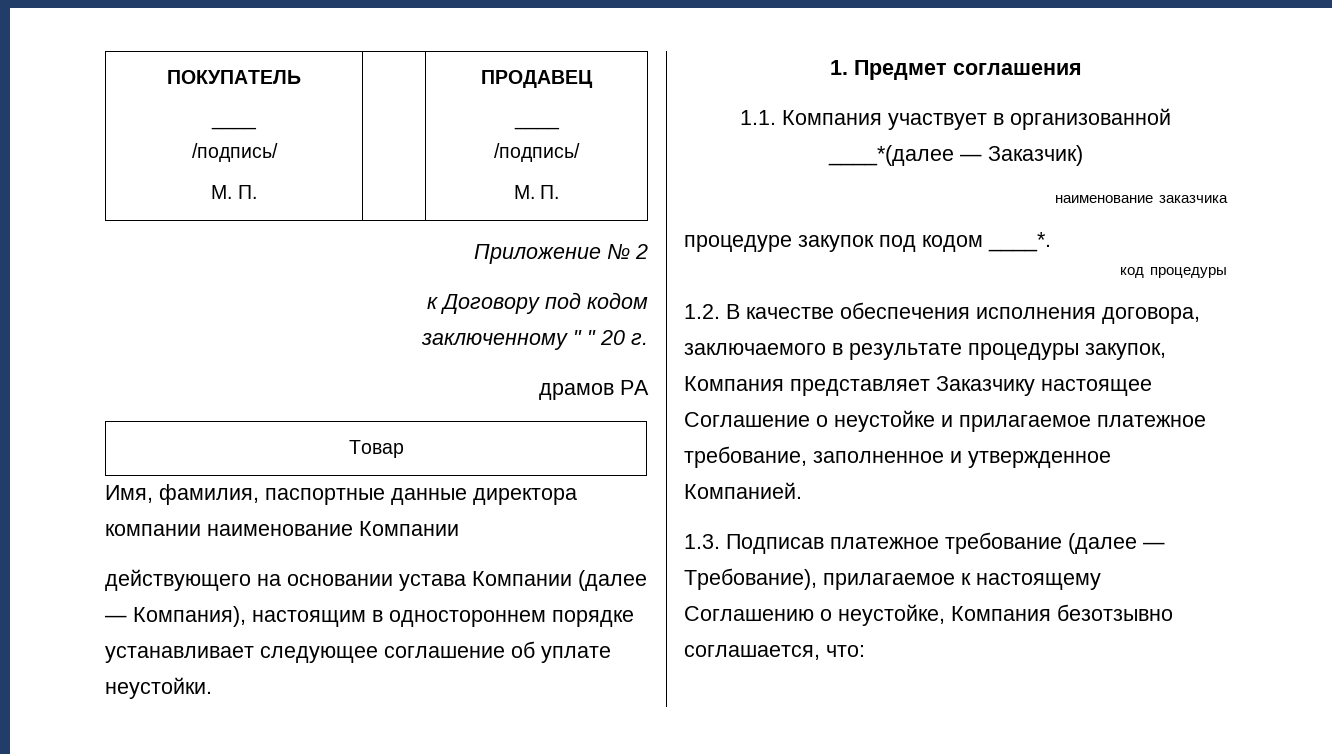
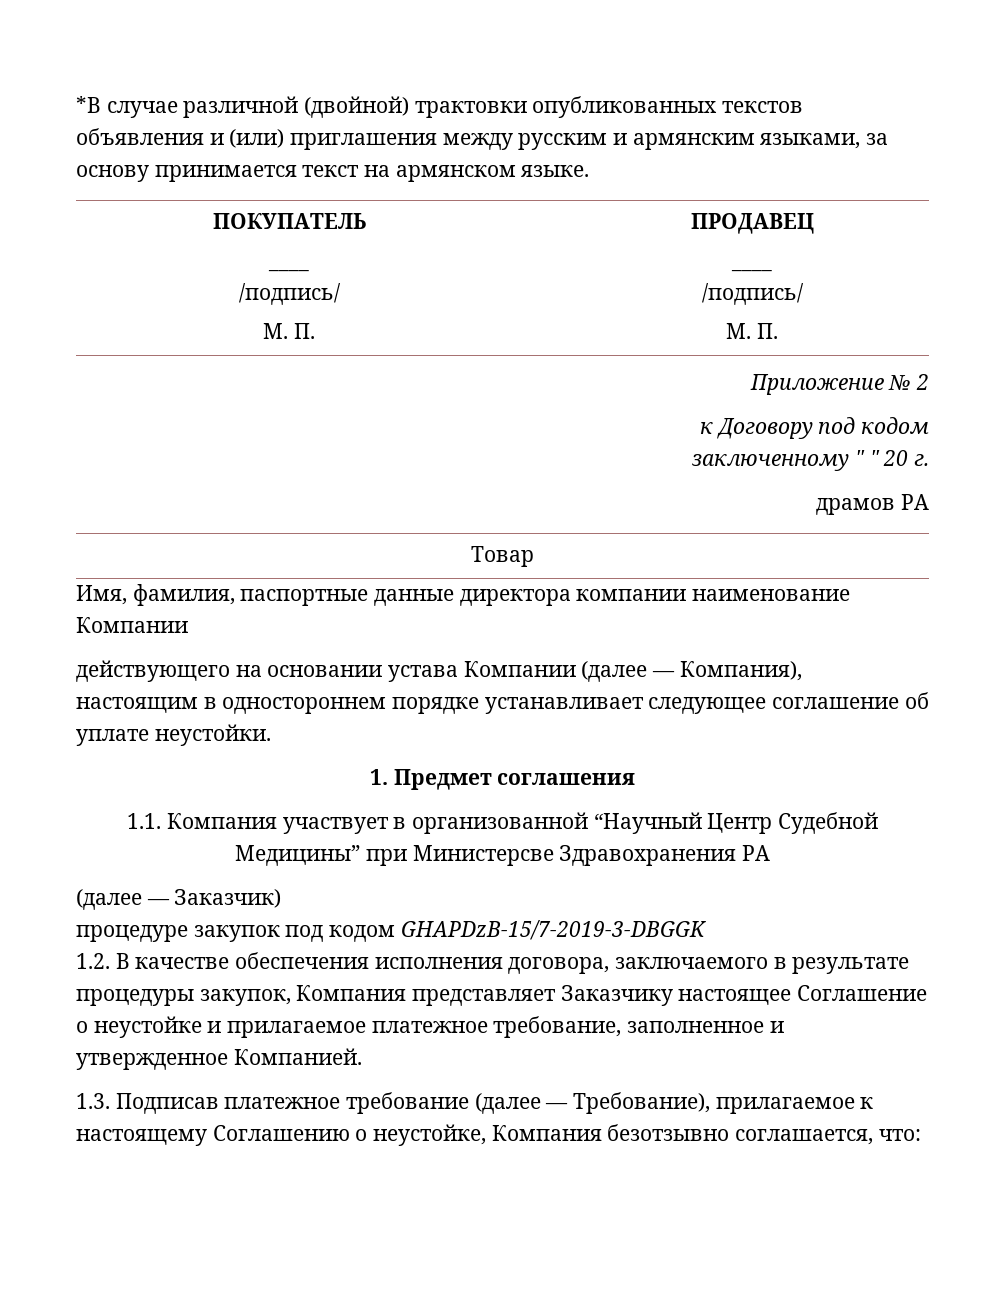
(167, 77) none -> [76,96,804,118] [76,128,889,150] [76,165,590,182] *В случае различной (двойной) трактовки опубликованных текстов объявления и (или) приглашения между русским и армянским языками, за основу принимается текст на армянском языке. //
[827,145,954,166] ____*(далее -> [593,812,878,834] [235,845,770,866] [76,889,142,910] “Научный Центр Судебной Медицины” при Министерсве Здравохранения РА // (далее
[1055,195,1228,203] // наименование заказчика -> (282, 898) none
[988,232,1051,252] [1120,267,1227,278] ____*. // код процедуры -> [400,920,706,940] GHAPDzB-15/7-2019-3-DBGGK

